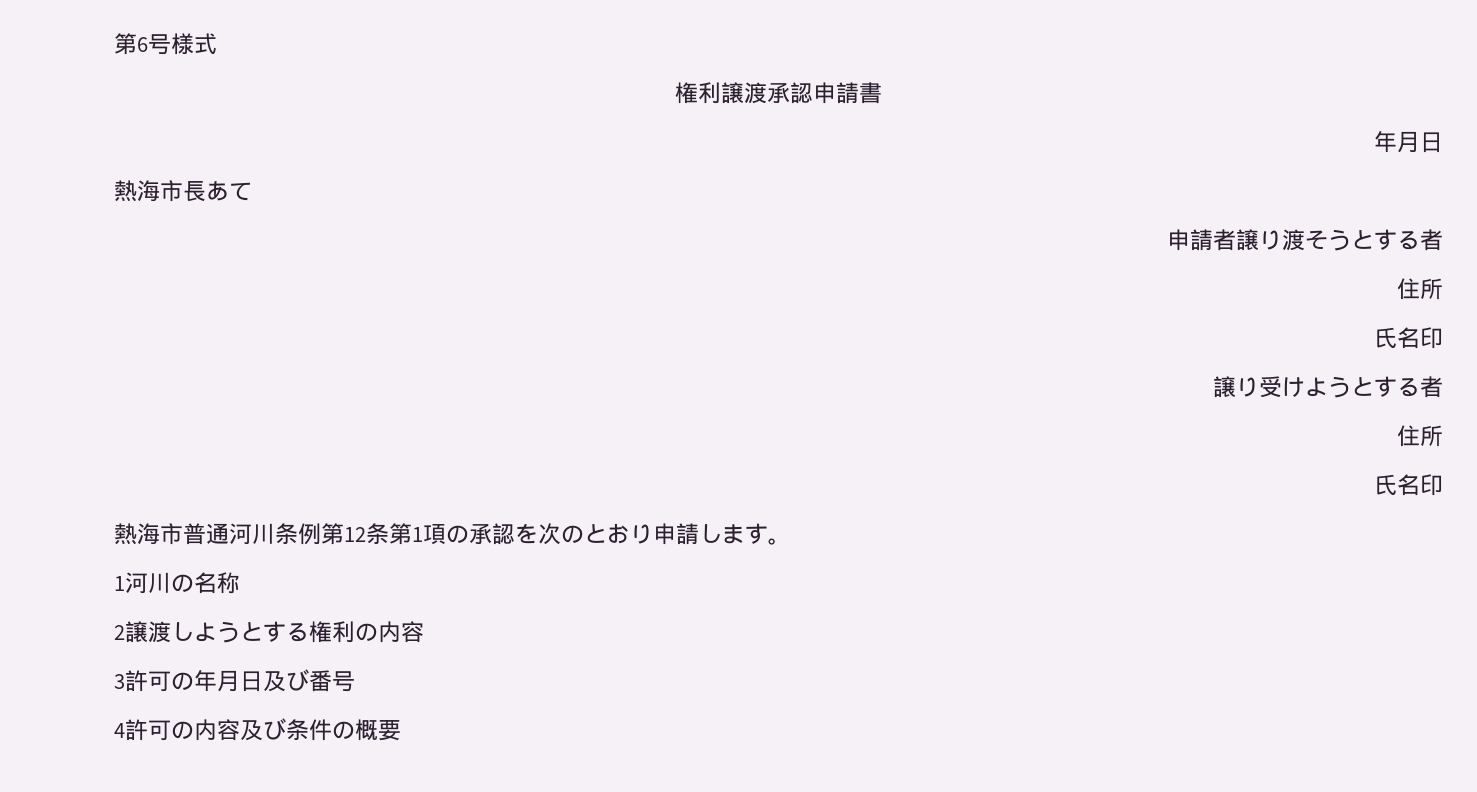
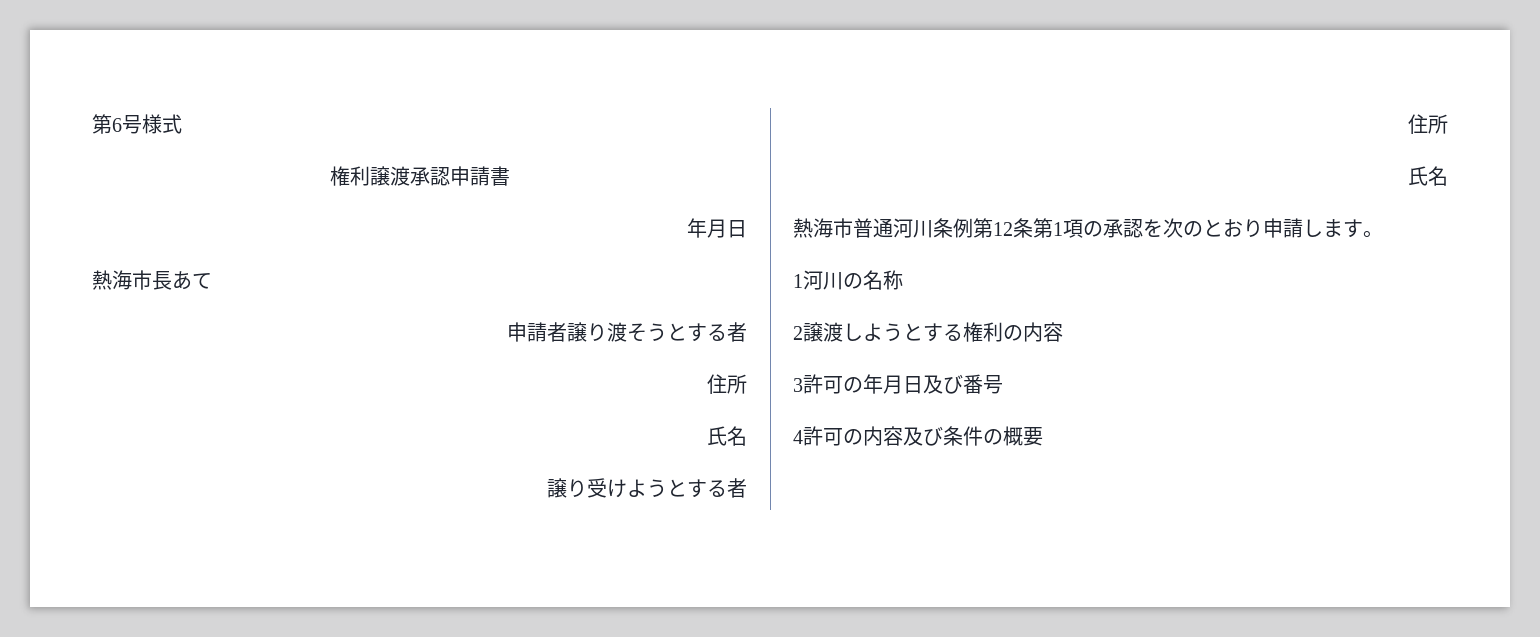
[1420,327,1443,349] 印 -> (747, 436) none
[1420,474,1443,496] 印 -> (1448, 176) none

